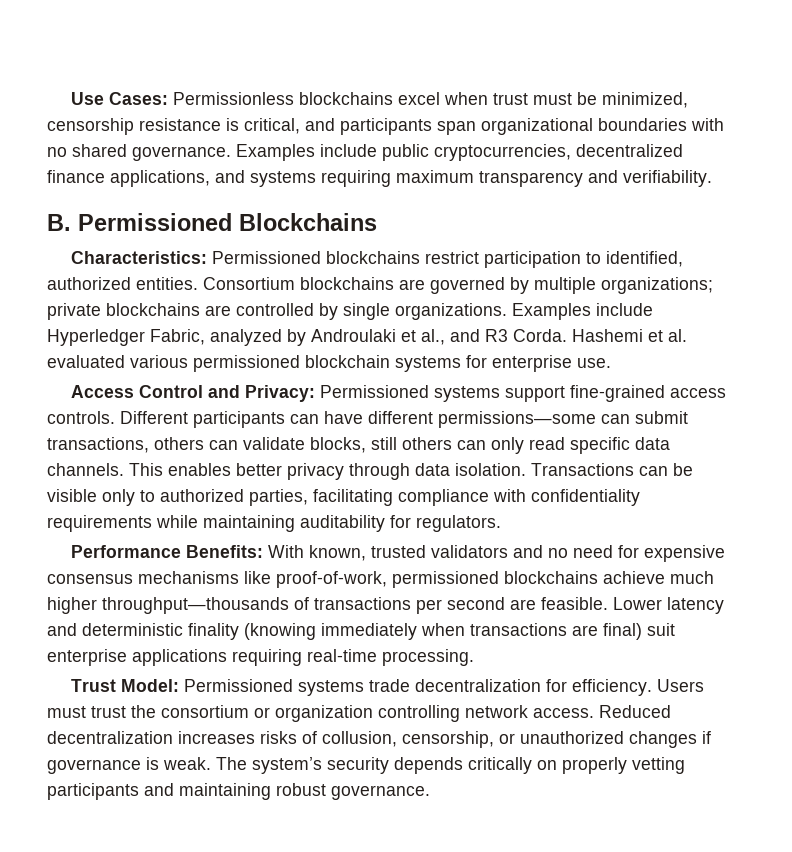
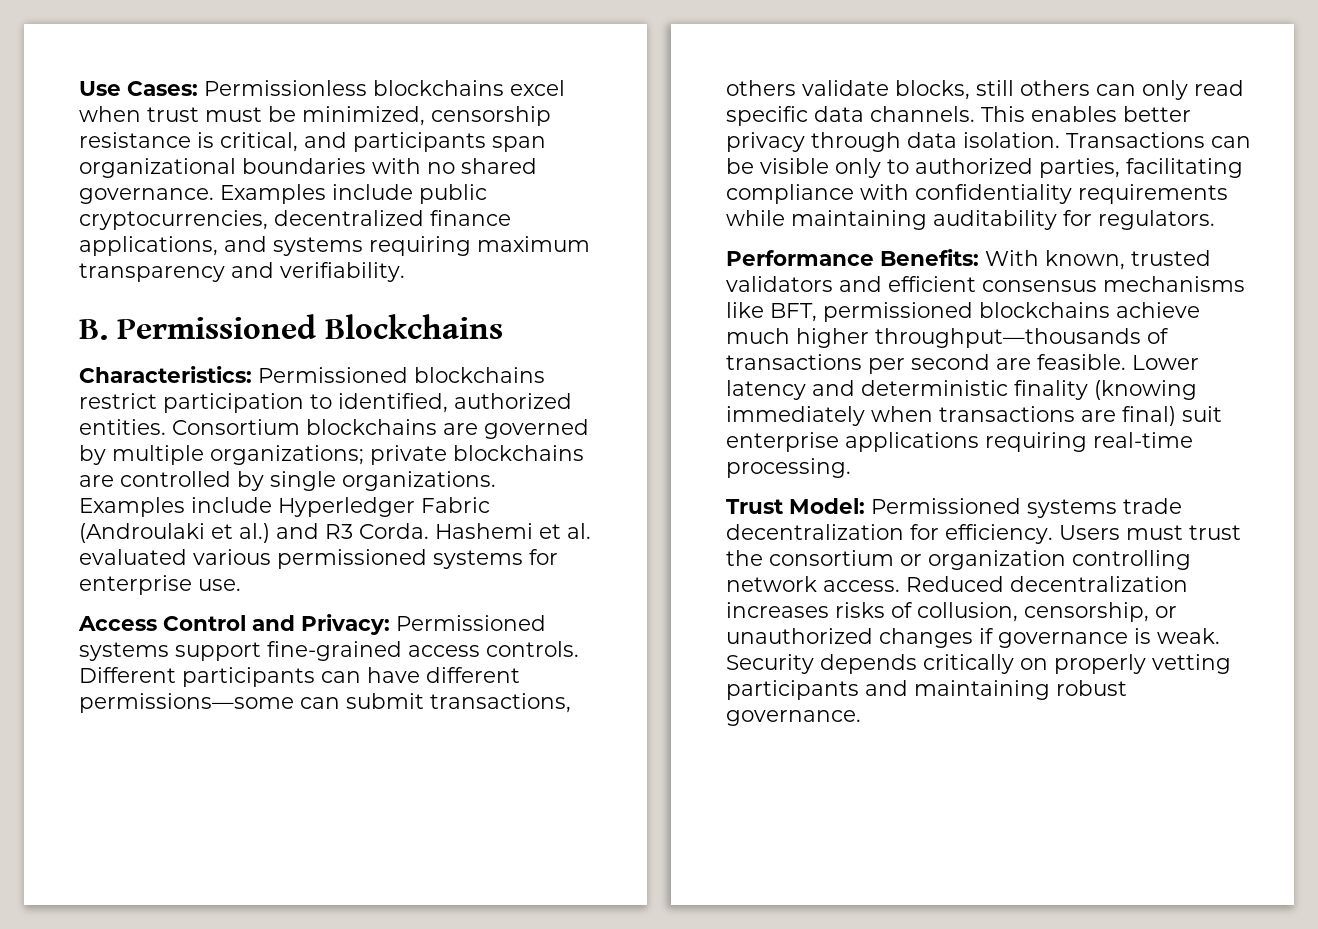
[150,329,445,346] Fabric, analyzed by Androulaki et al., -> [421,497,490,513] [79,523,270,543] Fabric (Androulaki et al.)
[305,355,390,368] blockchain -> (427, 559) none
[209,440,238,450] can -> (796, 88) none
[548,545,726,562] no need for expensive -> [888,276,976,292] efficient
[276,571,387,588] proof-of-work, -> [770,303,817,322] BFT,
[216,757,389,774] The system’s security -> [726,654,814,674] Security

